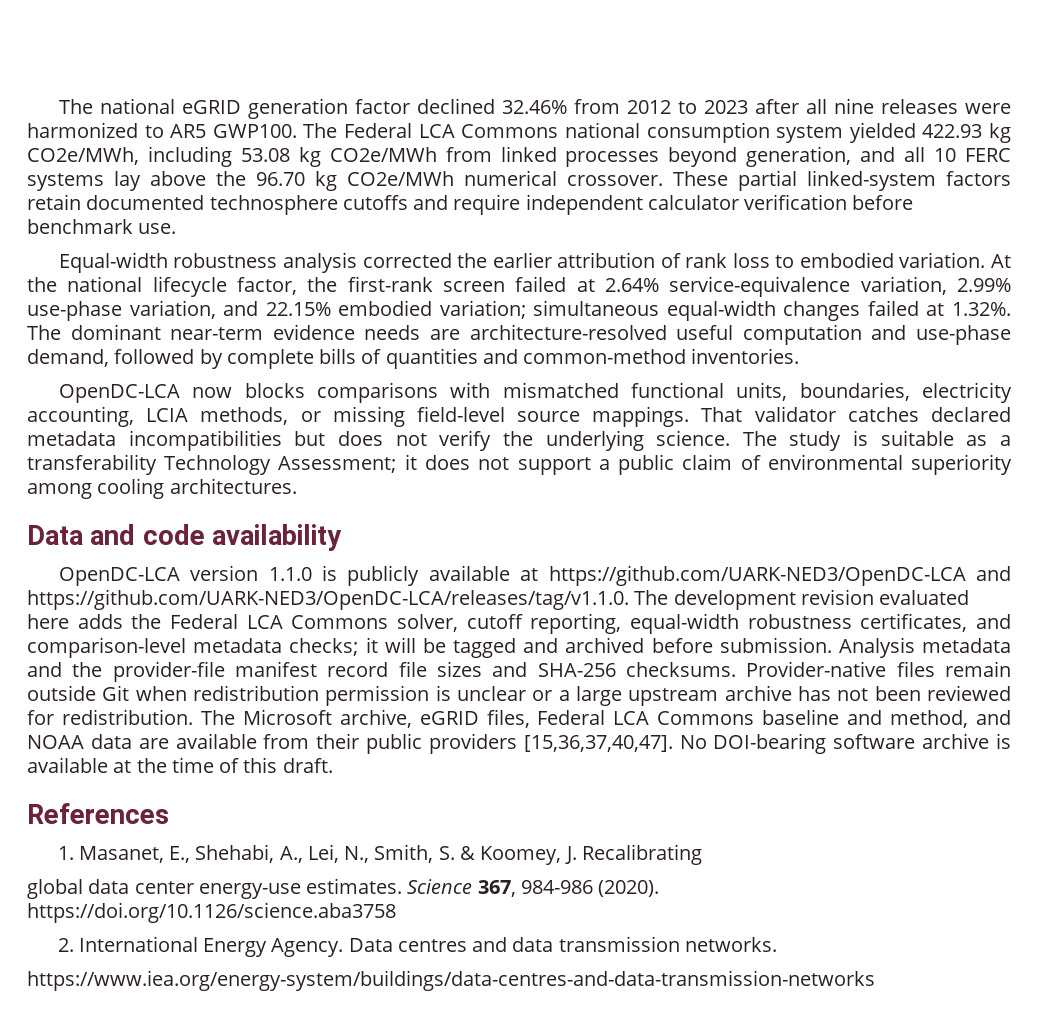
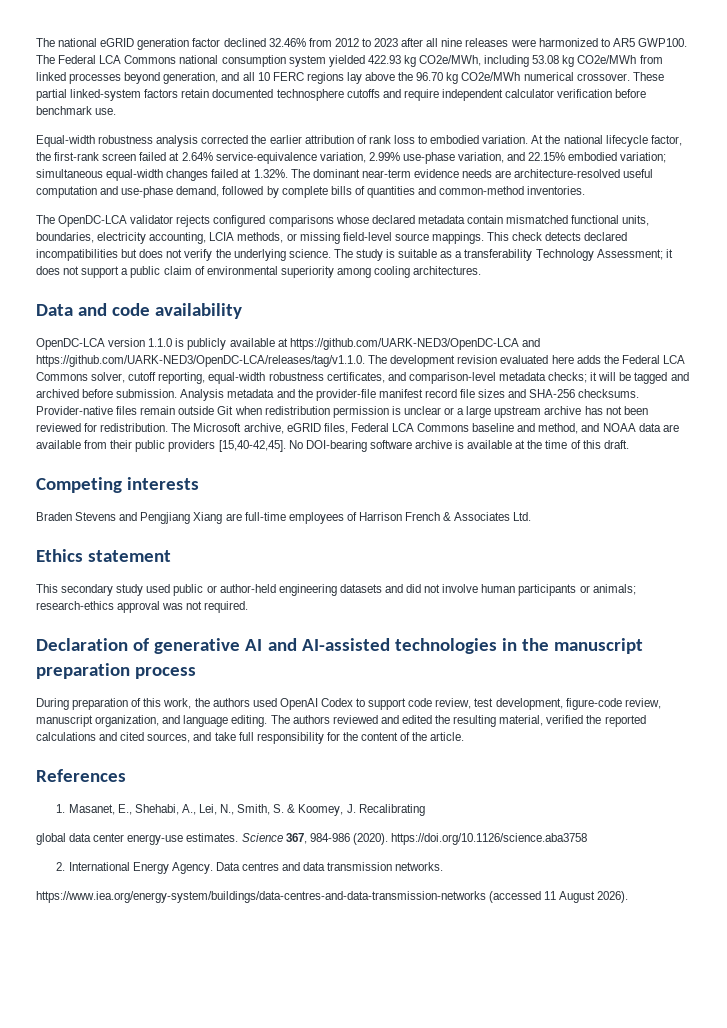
[27,173,104,191] systems -> [306,72,344,84] regions
[58,382,491,403] OpenDC-LCA now blocks comparisons with -> [36,215,503,227] The OpenDC-LCA validator rejects configured comparisons whose declared metadata contain
[701,406,1012,422] [27,431,116,446] That validator catches declared metadata -> [487,232,628,241] This check detects declared
[523,735,673,752] [15,36,37,40,47]. -> [218,440,286,452] [15,40-42,45].
(333, 765) none -> [36,477,200,493] [36,512,532,524] [36,549,172,562] [36,584,636,596] [36,601,249,613] [36,638,644,654] [36,663,197,679] [36,698,661,710] [36,715,646,727] [36,732,465,744] // Competing interests // Braden Stevens and Pengjiang Xiang are full-time employees of Harrison French & Associates Ltd. // Ethics statement // This secondary study used public or author-held engineering datasets and did not involve human participants or animals; research-ethics approval was not required. // Declaration of generative AI and AI-assisted technologies in the manuscript preparation process // During preparation of this work, the authors used OpenAI Codex to support code review, test development, figure-code review, manuscript organization, and language editing. The authors reviewed and edited the resulting material, verified the reported calculations and cited sources, and take full responsibility for the content of the article.
(875, 980) none -> [489,891,629,903] (accessed 11 August 2026).

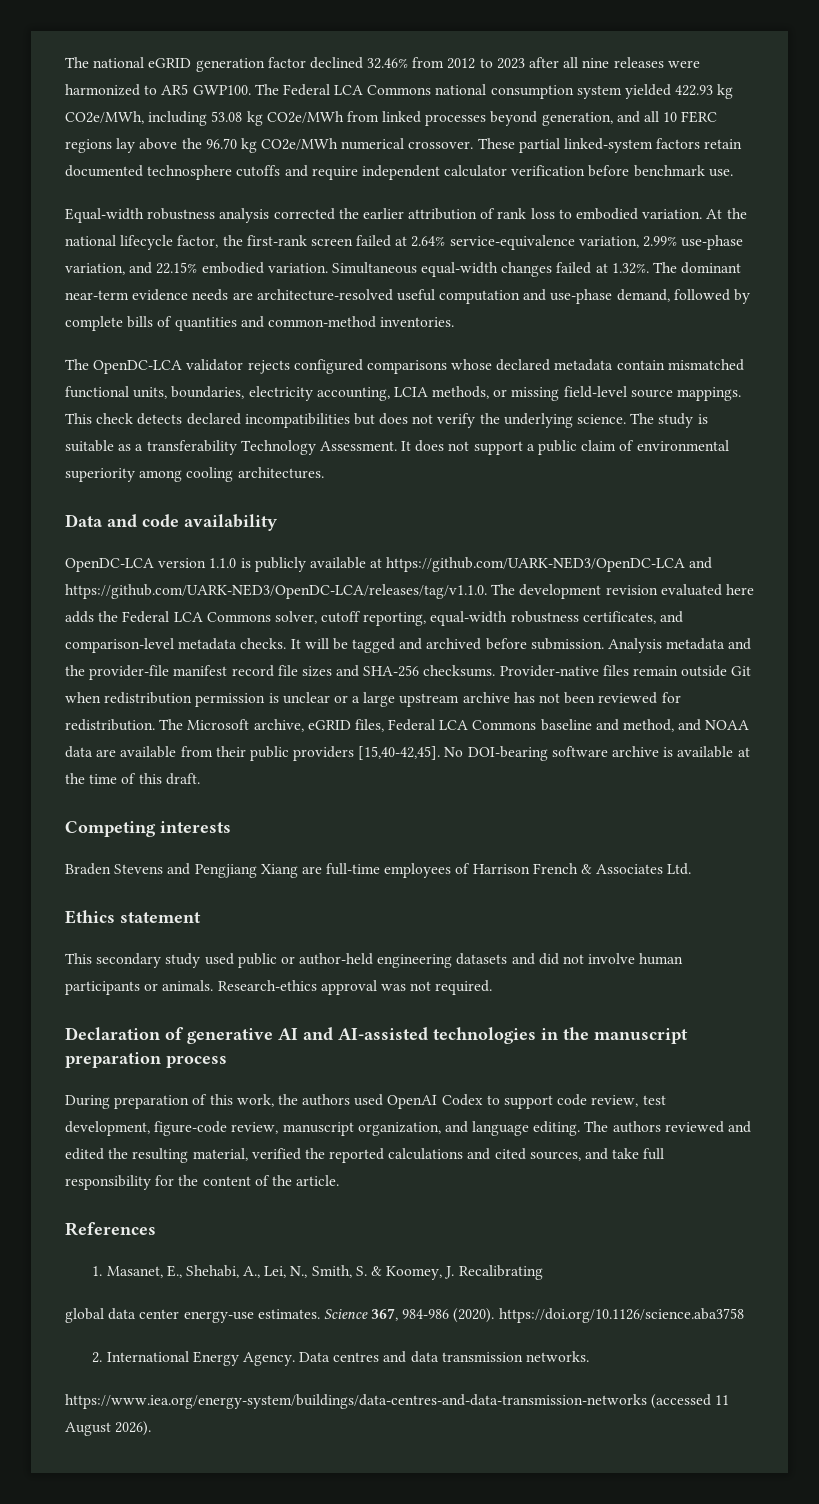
[620,152,667,163] [36,169,103,178] variation; simultaneous -> [267,262,417,274] variation. Simultaneous
[596,249,673,260] Assessment; it -> [319,441,412,451] Assessment. It
[548,372,598,383] checks; it -> [240,638,301,649] checks. It
[592,584,636,595] [36,601,114,610] animals; research-ethics -> [162,980,317,991] animals. Research-ethics

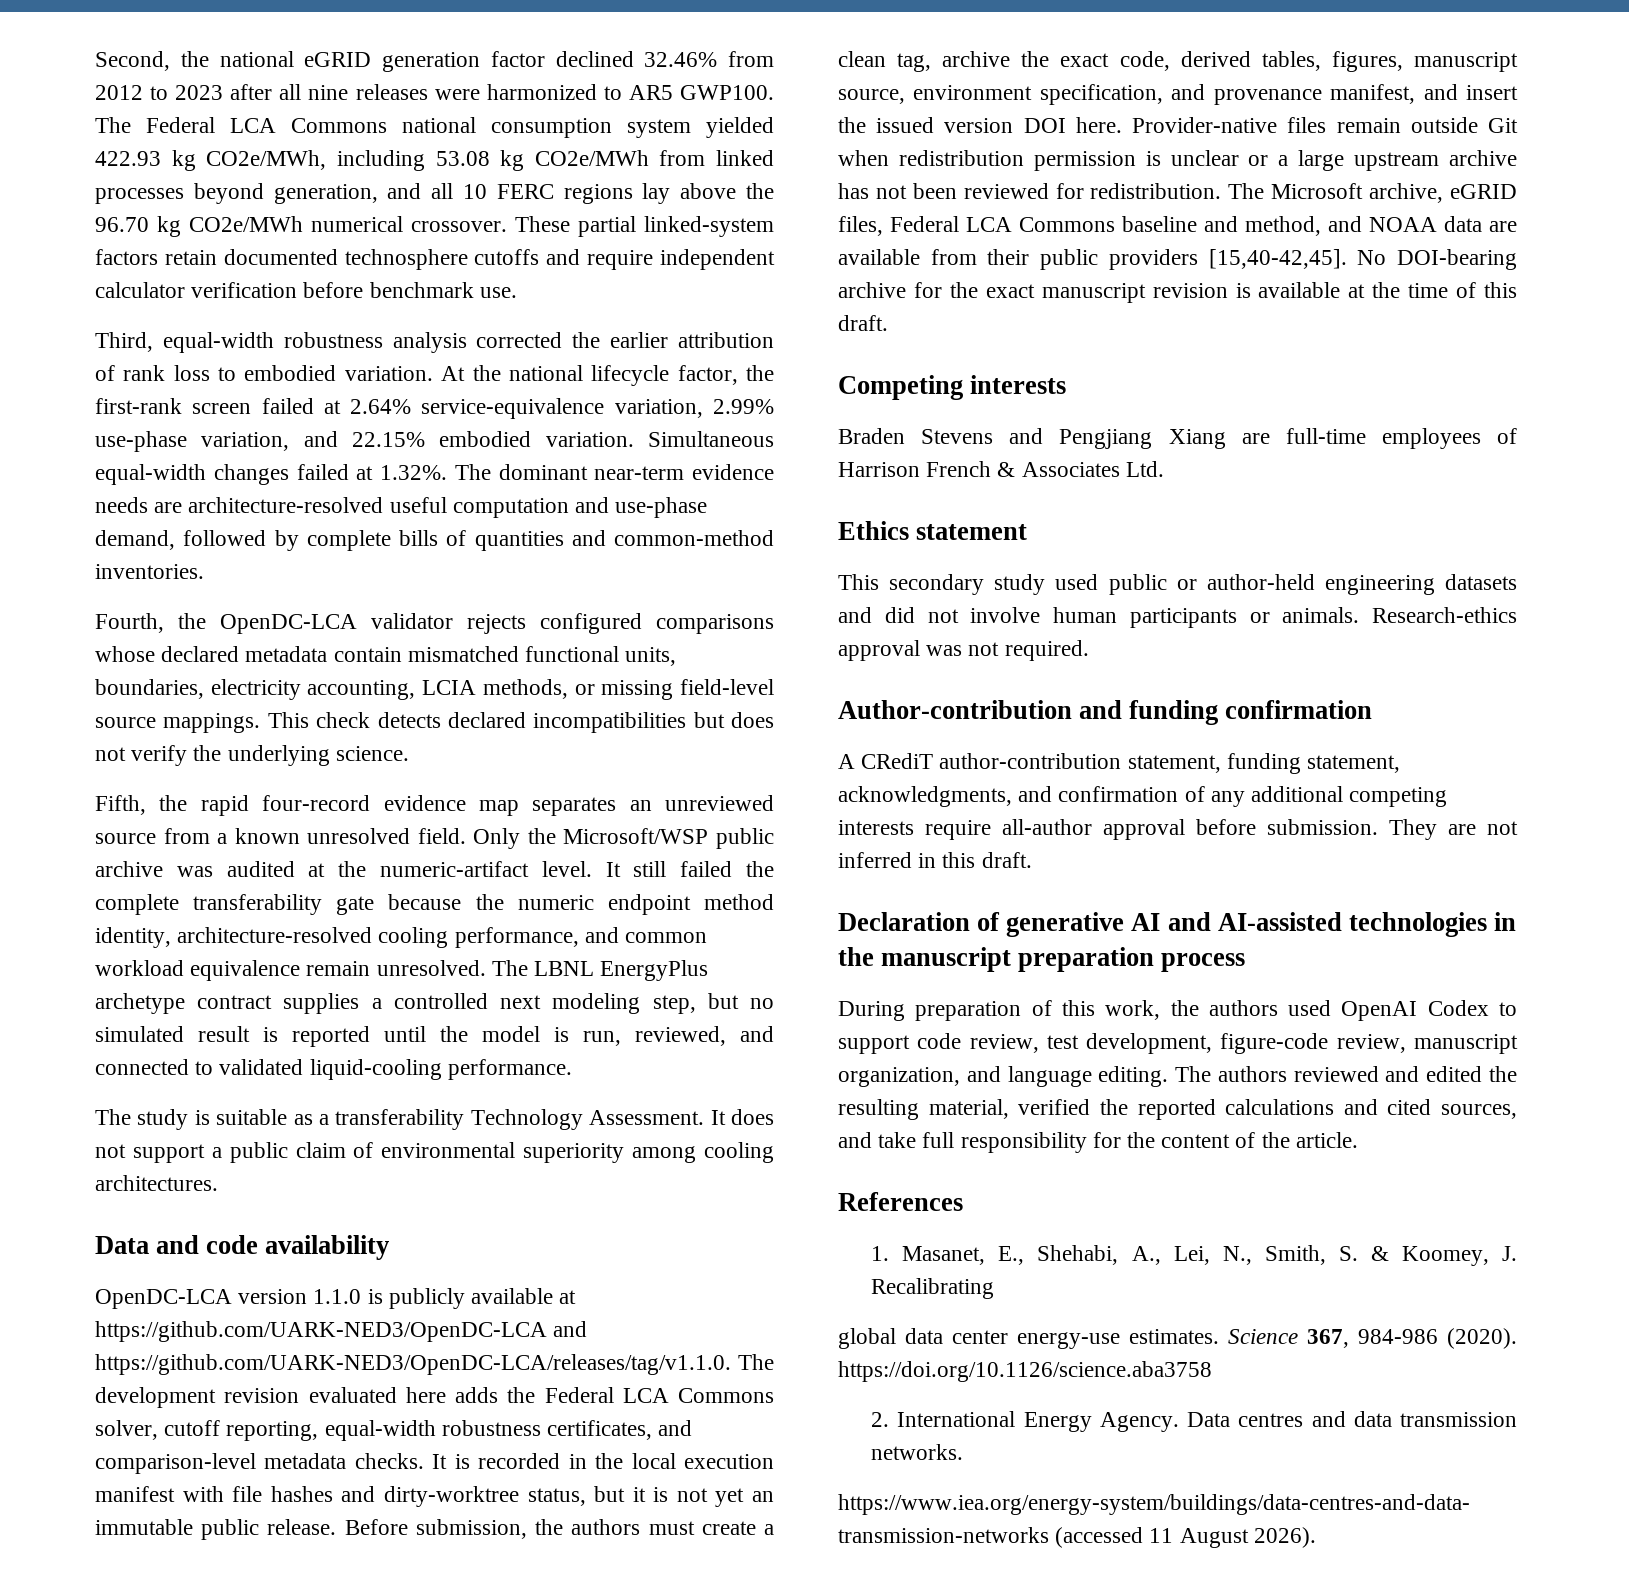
[65,57,89,68] The -> [95,51,209,71] Second, the
[65,208,144,223] Equal-width -> [95,332,274,353] Third, equal-width
[65,359,89,370] The -> [95,613,206,633] Fourth, the
(627, 419) none -> [95,795,774,816] [95,828,774,849] [95,861,774,877] [95,894,774,915] [95,927,708,948] [95,960,709,981] [95,993,774,1014] [95,1026,774,1047] [95,1059,572,1080] // Fifth, the rapid four-record evidence map separates an unreviewed source from a known unresolved field. Only the Microsoft/WSP public archive was audited at the numeric-artifact level. It still failed the complete transferability gate because the numeric endpoint method identity, architecture-resolved cooling performance, and common workload equivalence remain unresolved. The LBNL EnergyPlus archetype contract supplies a controlled next modeling step, but no simulated result is reported until the model is run, reviewed, and connected to validated liquid-cooling performance. //
[304,638,752,653] [65,665,496,680] will be tagged and archived before submission. Analysis metadata and the provider-file manifest record file sizes and SHA-256 checksums. -> [454,1453,775,1469] [95,1486,775,1507] [95,1519,774,1540] [838,51,1518,72] [838,84,1518,105] [838,117,1122,133] is recorded in the local execution manifest with file hashes and dirty-worktree status, but it is not yet an immutable public release. Before submission, the authors must create a clean tag, archive the exact code, derived tables, figures, manuscript source, environment specification, and provenance manifest, and insert the issued version DOI here.
[551,746,660,757] software archive -> [838,282,1228,303] archive for the exact manuscript revision
(493, 987) none -> [838,700,1373,725] [838,753,1401,774] [838,786,1448,807] [838,819,1518,840] [838,852,1032,868] // Author-contribution and funding confirmation // A CRediT author-contribution statement, funding statement, acknowledgments, and confirmation of any additional competing interests require all-author approval before submission. They are not inferred in this draft.

